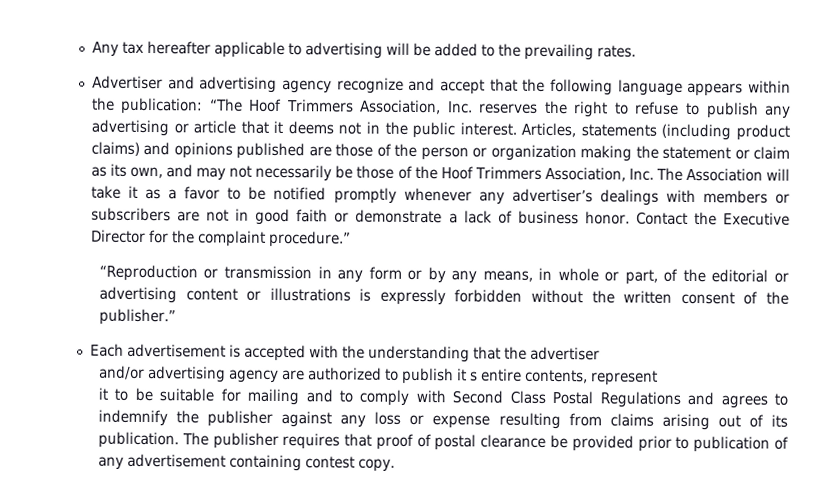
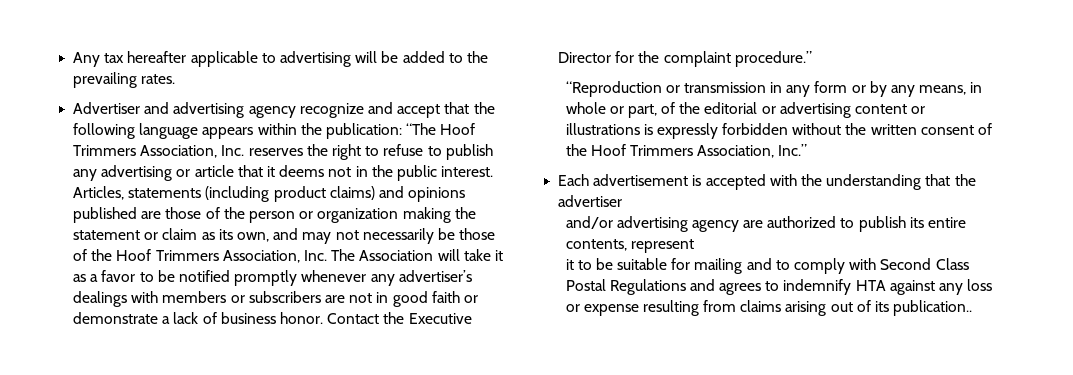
[98,308,176,326] publisher.” -> [590,144,808,158] Hoof Trimmers Association, Inc.”
[456,368,478,382] it s -> [909,217,924,228] its
[176,410,274,427] the publisher -> [855,280,886,291] HTA
[97,431,789,453] [97,453,395,472] publication. The publisher requires that proof of postal clearance be provided prior to publication of any advertisement containing contest copy. -> [893,300,973,316] publication..

